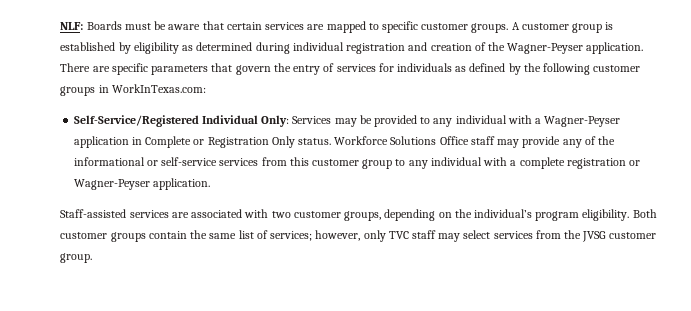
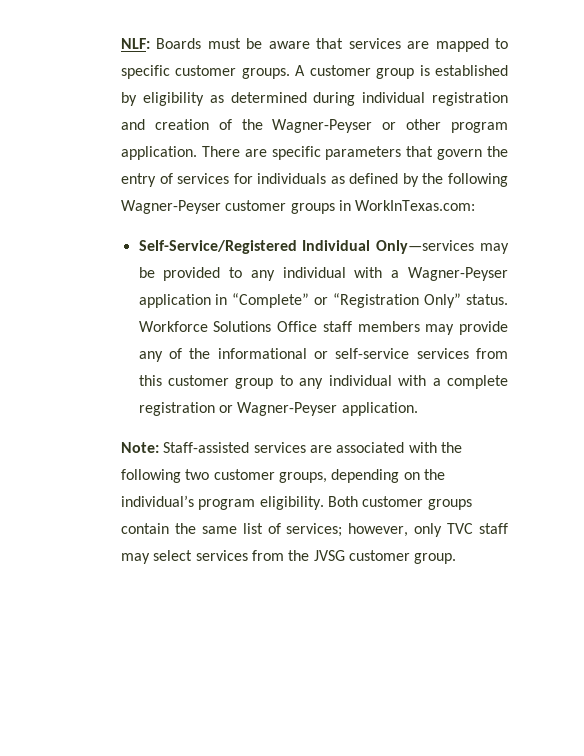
[226,22,262,30] certain -> (344, 43) none
(584, 48) none -> [382,119,509,133] or other program
(591, 69) none -> [120,200,221,214] Wagner-Peyser
[261,115,332,127] Only: Services -> [376,240,475,254] Only—services
[145,136,295,148] Complete or Registration Only -> [232,293,462,308] “Complete” or “Registration Only”
(495, 140) none -> [357,321,420,332] members
(210, 184) none -> [120,442,159,453] Note:
(269, 213) none -> [440,442,462,453] [120,469,181,483] the following

